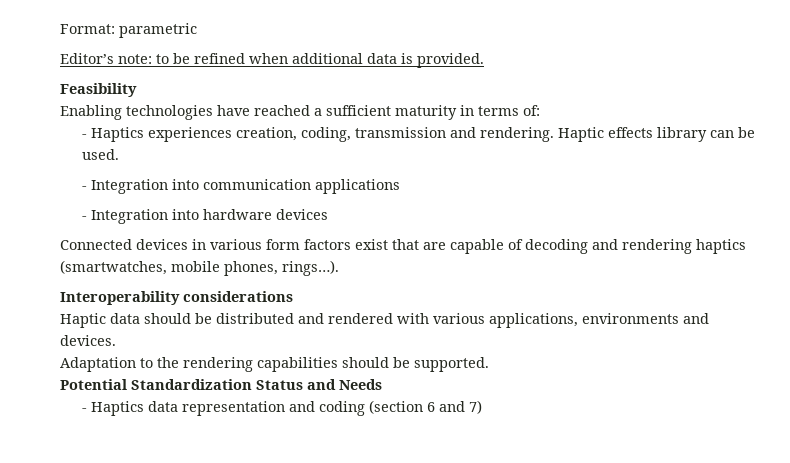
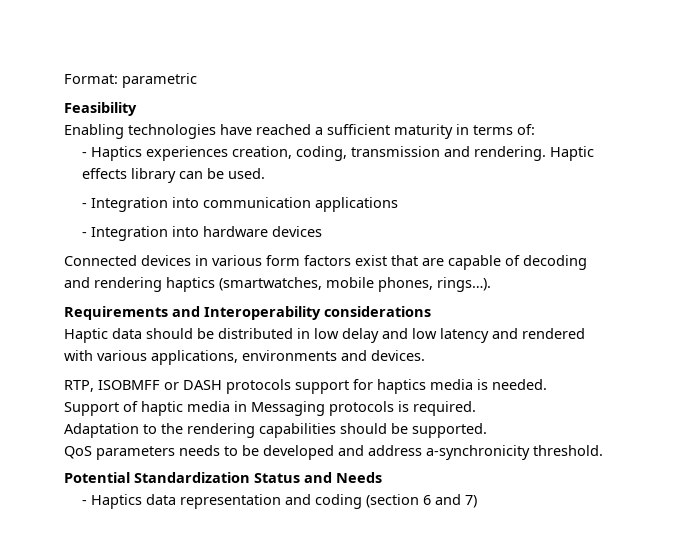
[60,53,484,68] // Editor’s note: to be refined when additional data is provided. -> (197, 80) none
(339, 268) none -> [64,306,200,320] Requirements and
(294, 318) none -> [297,328,489,343] in low delay and low latency
(116, 340) none -> [64,379,547,394] [64,401,476,416] // RTP, ISOBMFF or DASH protocols support for haptics media is needed. // Support of haptic media in Messaging protocols is required.
(489, 364) none -> [64,445,603,460] // QoS parameters needs to be developed and address a-synchronicity threshold.

